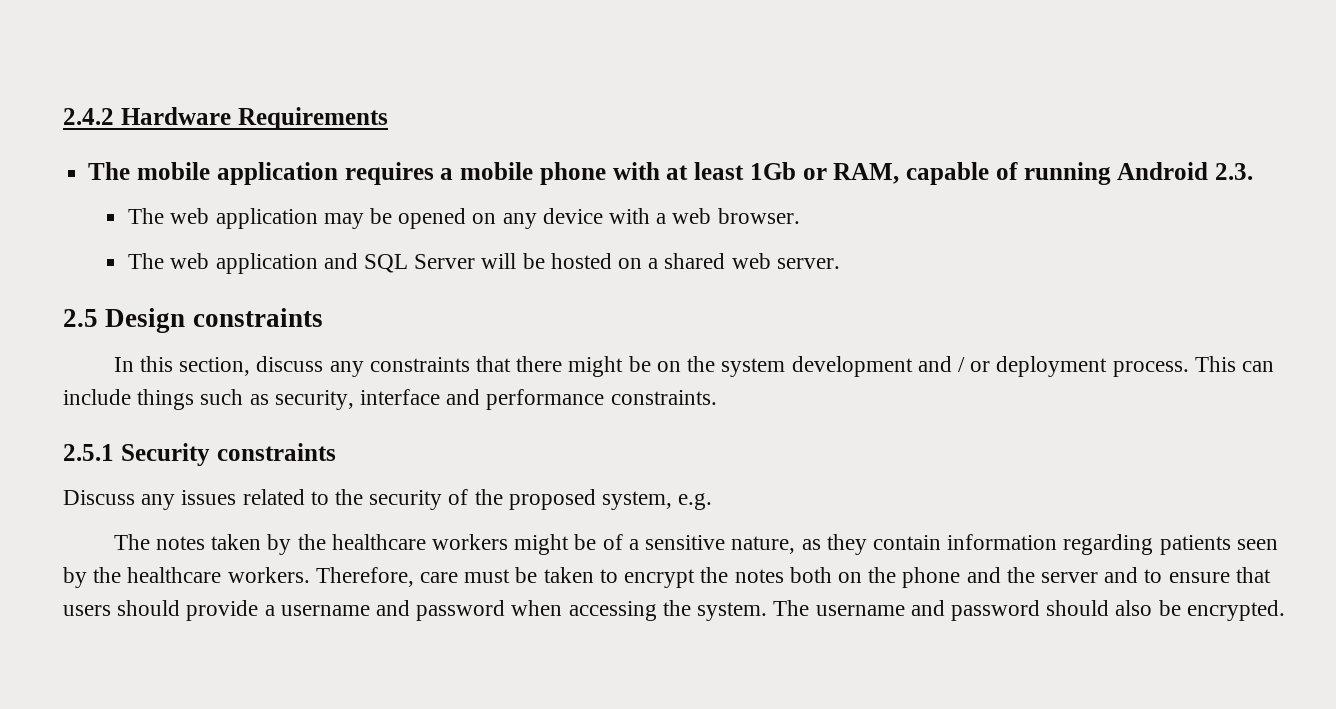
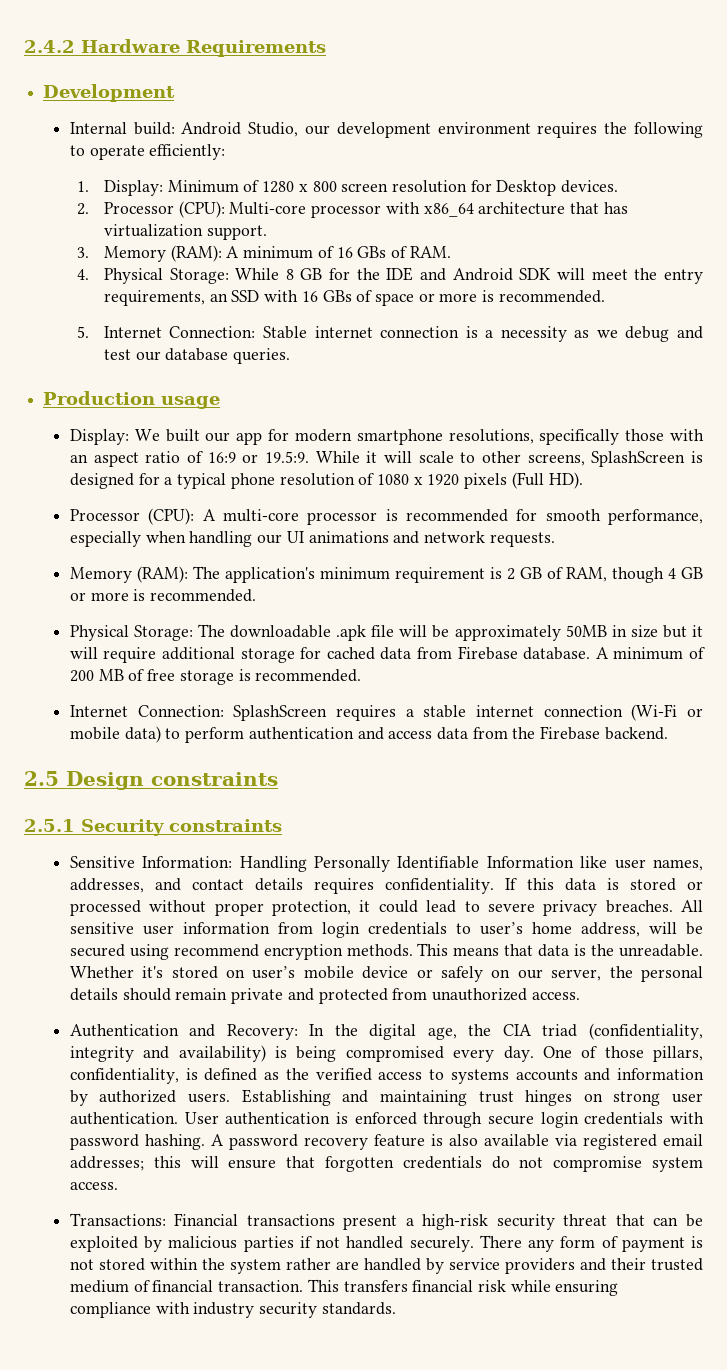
[88,162,1254,185] [128,208,800,229] [128,253,840,274] [63,308,323,333] [113,356,1275,377] [63,389,717,410] [63,443,336,466] [63,489,713,510] [113,534,1278,555] [63,567,1271,588] [63,600,1285,621] The mobile application requires a mobile phone with at least 1Gb or RAM, capable of running Android 2.3. // The web application may be opened on any device with a web browser. // The web application and SQL Server will be hosted on a shared web server. // 2.5 Design constraints // In this section, discuss any constraints that there might be on the system development and / or deployment process. This can include things such as security, interface and performance constraints. // 2.5.1 Security constraints // Discuss any issues related to the security of the proposed system, e.g. // The notes taken by the healthcare workers might be of a sensitive nature, as they contain information regarding patients seen by the healthcare workers. Therefore, care must be taken to encrypt the notes both on the phone and the server and to ensure that users should provide a username and password when accessing the system. The username and password should also be encrypted. -> [43,84,176,102] [69,122,703,138] [69,144,226,160] [77,180,619,196] [77,201,628,218] [103,224,267,240] [77,245,451,262] [77,267,703,284] [103,290,605,306] [77,326,704,342] [103,348,291,364] [43,391,221,409] [69,429,704,445] [69,451,703,467] [69,472,583,489] [69,508,704,525] [69,531,555,547] [69,566,704,583] [69,589,257,602] [69,624,703,641] [69,646,705,663] [69,669,362,685] [69,704,703,721] [69,726,668,743] [24,771,278,790] [24,819,282,836] [69,856,704,872] [69,878,704,894] [69,900,703,916] [69,922,704,938] [69,943,703,960] [69,966,704,982] [69,988,580,1004] [69,1023,703,1040] [69,1045,703,1062] [69,1068,704,1084] [69,1089,703,1106] [69,1112,704,1128] [69,1134,704,1150] [69,1156,703,1172] [69,1182,118,1190] [69,1213,704,1230] [69,1235,703,1252] [69,1258,704,1274] [69,1279,619,1296] [69,1302,396,1318] Development // Internal build: Android Studio, our development environment requires the following to operate efficiently: // 1. Display: Minimum of 1280 x 800 screen resolution for Desktop devices. // 2. Processor (CPU): Multi-core processor with x86_64 architecture that has virtualization support. // 3. Memory (RAM): A minimum of 16 GBs of RAM. // 4. Physical Storage: While 8 GB for the IDE and Android SDK will meet the entry requirements, an SSD with 16 GBs of space or more is recommended. // 5. Internet Connection: Stable internet connection is a necessity as we debug and test our database queries. // Production usage // Display: We built our app for modern smartphone resolutions, specifically those with an aspect ratio of 16:9 or 19.5:9. While it will scale to other screens, SplashScreen is designed for a typical phone resolution of 1080 x 1920 pixels (Full HD). // Processor (CPU): A multi-core processor is recommended for smooth performance, especially when handling our UI animations and network requests. // Memory (RAM): The application's minimum requirement is 2 GB of RAM, though 4 GB or more is recommended. // Physical Storage: The downloadable .apk file will be approximately 50MB in size but it will require additional storage for cached data from Firebase database. A minimum of 200 MB of free storage is recommended. // Internet Connection: SplashScreen requires a stable internet connection (Wi-Fi or mobile data) to perform authentication and access data from the Firebase backend. // 2.5 Design constraints // 2.5.1 Security constraints // Sensitive Information: Handling Personally Identifiable Information like user names, addresses, and contact details requires confidentiality. If this data is stored or processed without proper protection, it could lead to severe privacy breaches. All sensitive user information from login credentials to user’s home address, will be secured using recommend encryption methods. This means that data is the unreadable. Whether it's stored on user’s mobile device or safely on our server, the personal details should remain private and protected from unauthorized access. // Authentication and Recovery: In the digital age, the CIA triad (confidentiality, integrity and availability) is being compromised every day. One of those pillars, confidentiality, is defined as the verified access to systems accounts and information by authorized users. Establishing and maintaining trust hinges on strong user authentication. User authentication is enforced through secure login credentials with password hashing. A password recovery feature is also available via registered email addresses; this will ensure that forgotten credentials do not compromise system access. // Transactions: Financial transactions present a high-risk security threat that can be exploited by malicious parties if not handled securely. There any form of payment is not stored within the system rather are handled by service providers and their trusted medium of financial transaction. This transfers financial risk while ensuring compliance with industry security standards.

